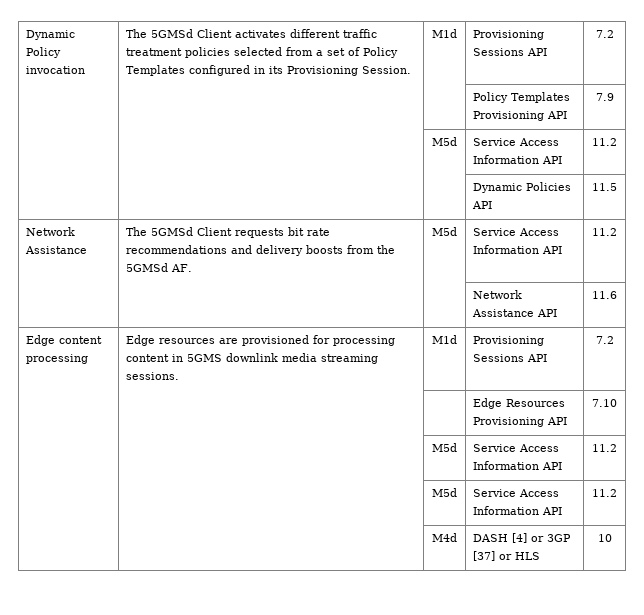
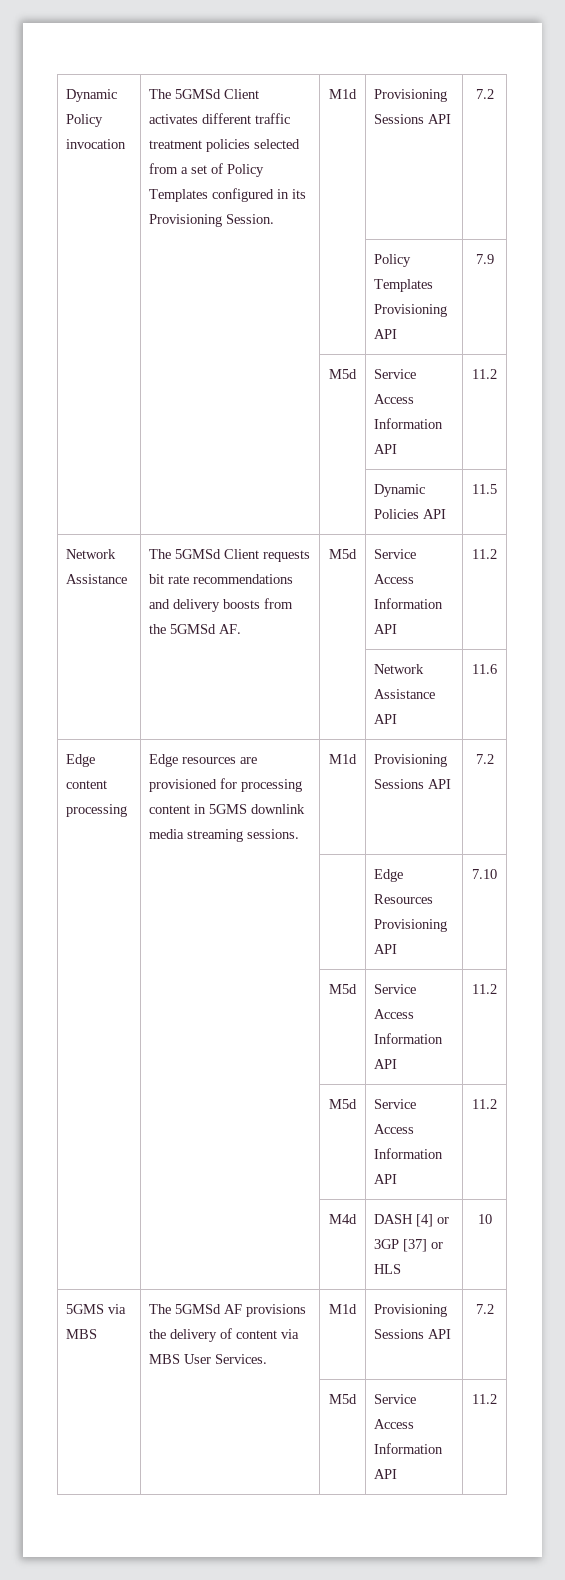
(612, 538) none -> [66,1304,127,1314] [66,1329,98,1339] [149,1304,307,1317] [149,1328,300,1342] [149,1354,268,1364] [329,1304,357,1314] [374,1304,448,1317] [374,1329,452,1339] [475,1304,494,1314] [329,1394,357,1404] [374,1394,417,1404] [374,1419,415,1429] [374,1443,444,1454] [374,1469,398,1479] [472,1394,497,1404] // 5GMS via MBS | The 5GMSd AF provisions the delivery of content via MBS User Services. | M1d | Provisioning Sessions API | 7.2 // | | M5d | Service Access Information API | 11.2

